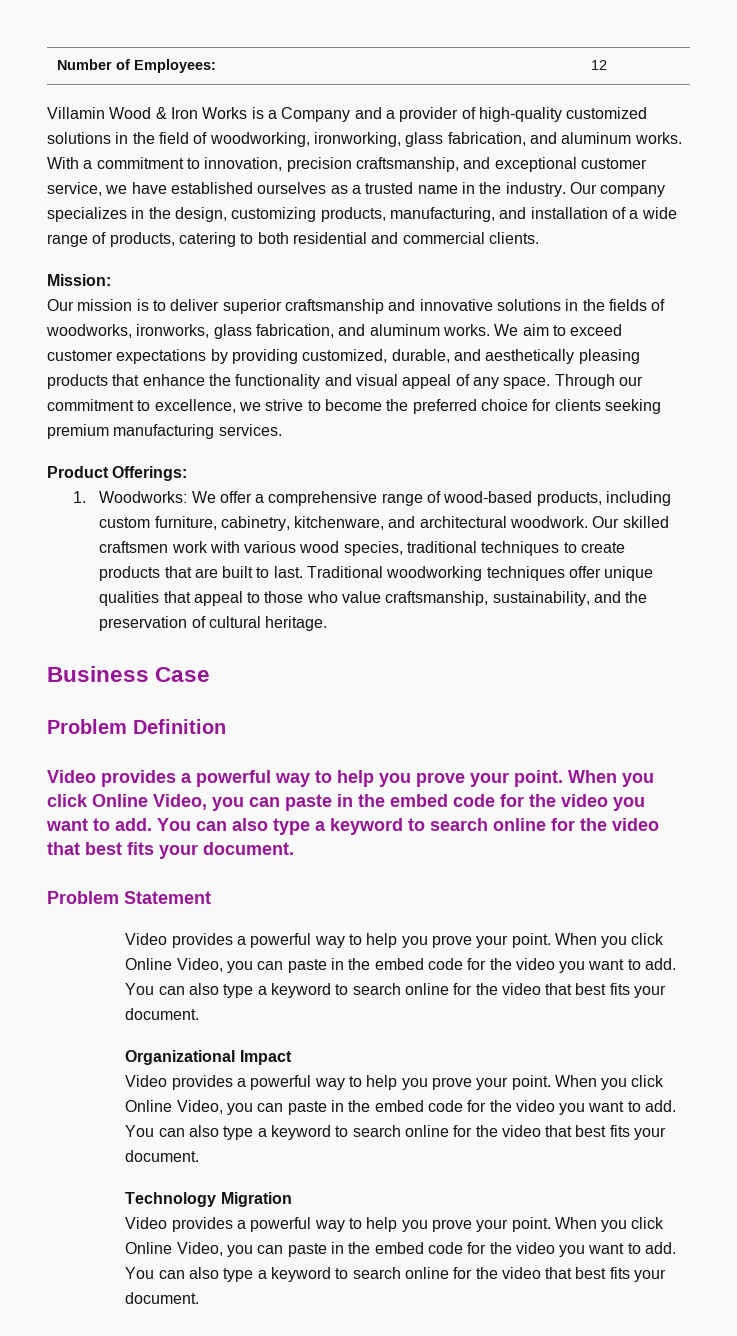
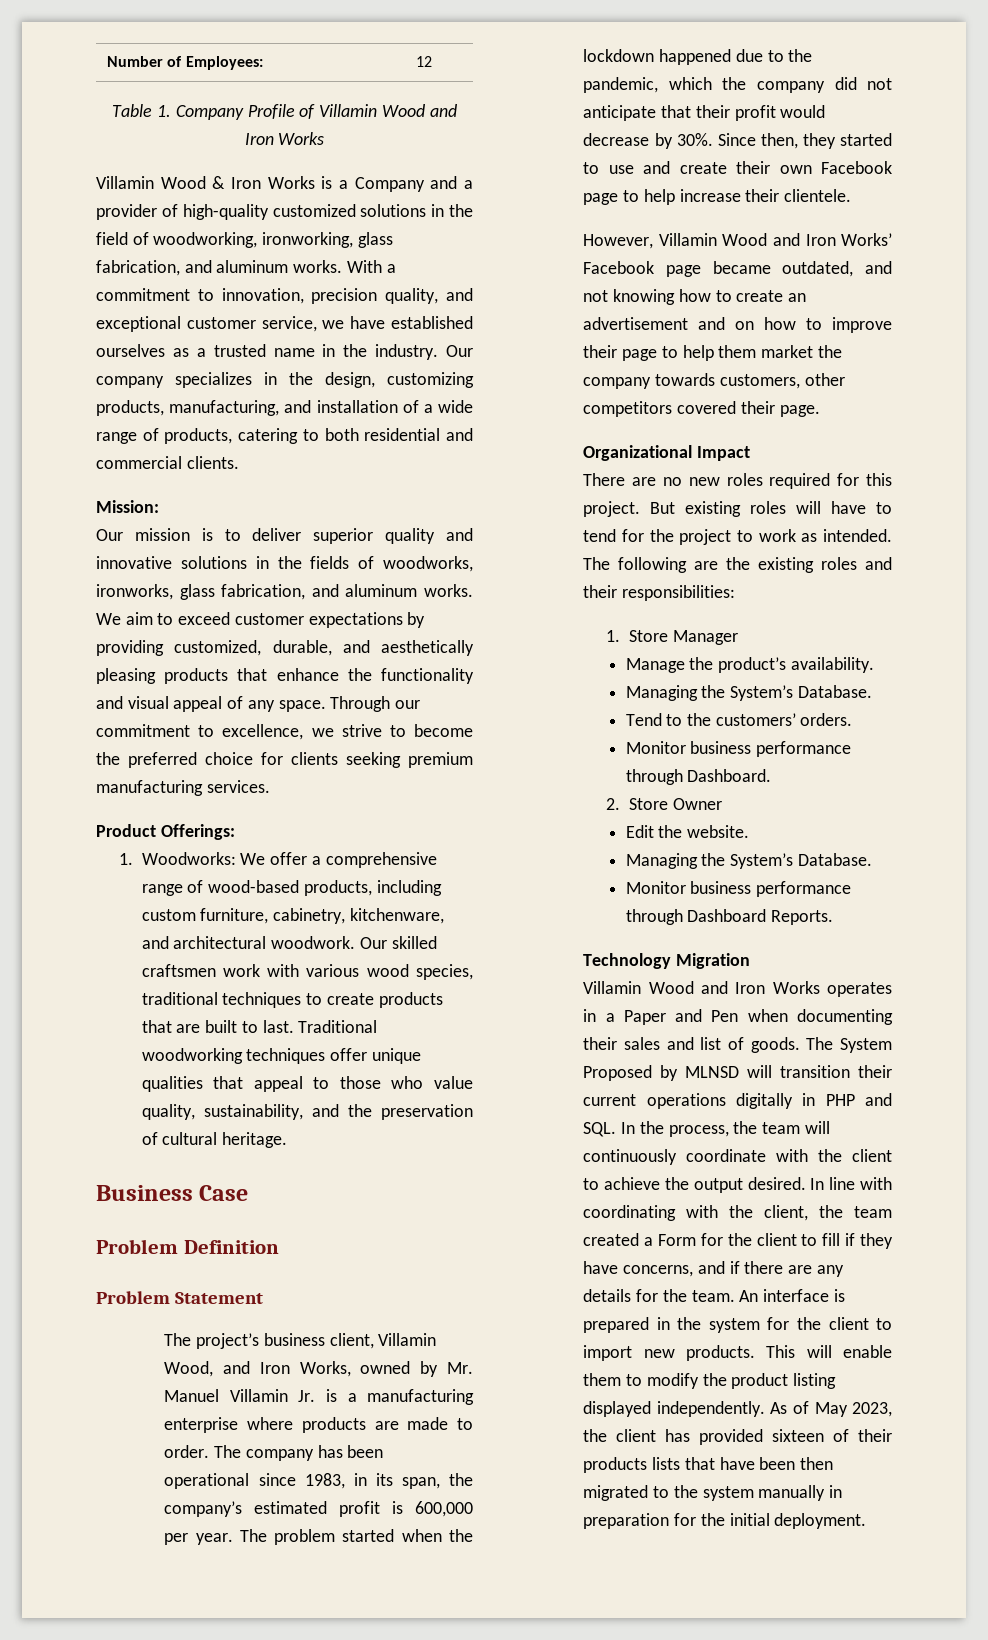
(607, 65) none -> [112,104,457,120] [244,132,325,145] // Table 1. Company Profile of Villamin Wood and Iron Works
[355,157,459,172] craftsmanship, -> [385,288,439,304] quality,
[284,299,384,314] craftsmanship -> [385,528,436,544] quality
[385,591,489,606] craftsmanship, -> [141,1104,195,1120] quality,
[47,770,654,787] [47,794,645,811] [46,818,659,835] [47,842,294,859] [47,891,211,904] [125,933,665,948] [125,958,677,973] [125,983,667,998] [125,1008,200,1020] [125,1050,292,1065] [125,1075,665,1090] [125,1100,677,1115] [125,1125,667,1140] [125,1150,200,1162] [125,1192,292,1207] [125,1217,665,1232] [125,1242,677,1257] [125,1267,667,1282] [125,1292,200,1304] Video provides a powerful way to help you prove your point. When you click Online Video, you can paste in the embed code for the video you want to add. You can also type a keyword to search online for the video that best fits your document. // Problem Statement // Video provides a powerful way to help you prove your point. When you click Online Video, you can paste in the embed code for the video you want to add. You can also type a keyword to search online for the video that best fits your document. // Organizational Impact // Video provides a powerful way to help you prove your point. When you click Online Video, you can paste in the embed code for the video you want to add. You can also type a keyword to search online for the video that best fits your document. // Technology Migration // Video provides a powerful way to help you prove your point. When you click Online Video, you can paste in the embed code for the video you want to add. You can also type a keyword to search online for the video that best fits your document. -> [96,1291,263,1304] [164,1333,437,1349] [164,1361,474,1377] [164,1389,474,1405] [164,1417,473,1433] [164,1445,384,1461] [164,1473,473,1489] [164,1501,473,1517] [164,1529,473,1545] [583,49,813,65] [583,77,892,93] [583,105,826,121] [583,133,892,149] [583,161,892,174] [583,189,852,205] [583,233,892,249] [583,261,892,277] [583,289,807,305] [583,317,892,333] [583,345,842,361] [583,373,845,389] [583,401,820,417] [583,445,751,461] [583,473,893,489] [583,501,892,517] [583,529,892,545] [583,557,892,573] [583,585,736,601] [606,630,738,645] [625,657,874,673] [625,685,872,701] [625,713,853,726] [625,741,851,757] [625,769,772,785] [606,798,722,810] [625,825,749,838] [625,853,872,869] [625,881,851,897] [625,909,833,925] [583,953,751,969] [583,981,892,997] [583,1009,893,1025] [583,1037,892,1053] [583,1065,892,1081] [583,1093,892,1109] [583,1121,830,1137] [583,1149,892,1165] [583,1177,892,1193] [583,1205,892,1221] [583,1233,893,1249] [583,1261,844,1277] [583,1289,845,1302] [583,1317,893,1333] [583,1345,892,1361] [583,1373,837,1389] [583,1401,892,1417] [583,1429,892,1445] [583,1457,834,1473] [583,1485,843,1501] [583,1513,867,1529] Problem Statement // The project’s business client, Villamin Wood, and Iron Works, owned by Mr. Manuel Villamin Jr. is a manufacturing enterprise where products are made to order. The company has been operational since 1983, in its span, the company’s estimated profit is 600,000 per year. The problem started when the lockdown happened due to the pandemic, which the company did not anticipate that their profit would decrease by 30%. Since then, they started to use and create their own Facebook page to help increase their clientele. // However, Villamin Wood and Iron Works’ Facebook page became outdated, and not knowing how to create an advertisement and on how to improve their page to help them market the company towards customers, other competitors covered their page. // Organizational Impact // There are no new roles required for this project. But existing roles will have to tend for the project to work as intended. The following are the existing roles and their responsibilities: // 1. Store Manager // Manage the product’s availability. // Managing the System’s Database. // Tend to the customers’ orders. // Monitor business performance through Dashboard. // 2. Store Owner // Edit the website. // Managing the System’s Database. // Monitor business performance through Dashboard Reports. // Technology Migration // Villamin Wood and Iron Works operates in a Paper and Pen when documenting their sales and list of goods. The System Proposed by MLNSD will transition their current operations digitally in PHP and SQL. In the process, the team will continuously coordinate with the client to achieve the output desired. In line with coordinating with the client, the team created a Form for the client to fill if they have concerns, and if there are any details for the team. An interface is prepared in the system for the client to import new products. This will enable them to modify the product listing displayed independently. As of May 2023, the client has provided sixteen of their products lists that have been then migrated to the system manually in preparation for the initial deployment.

